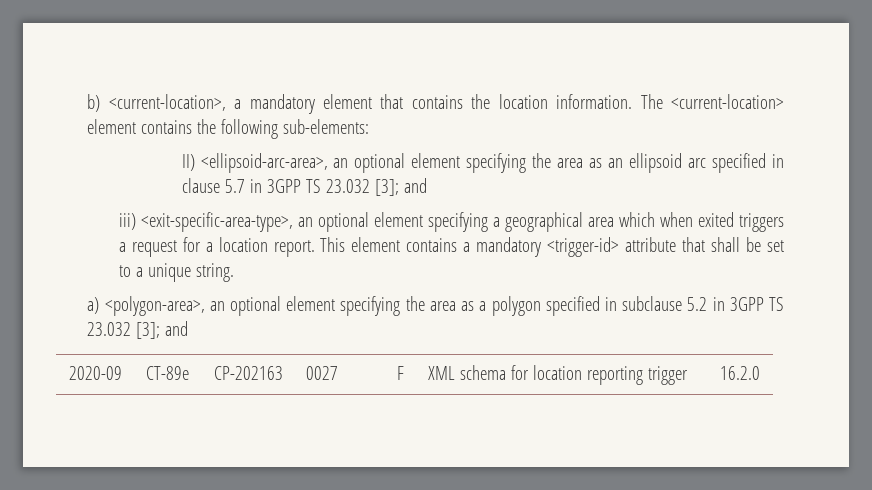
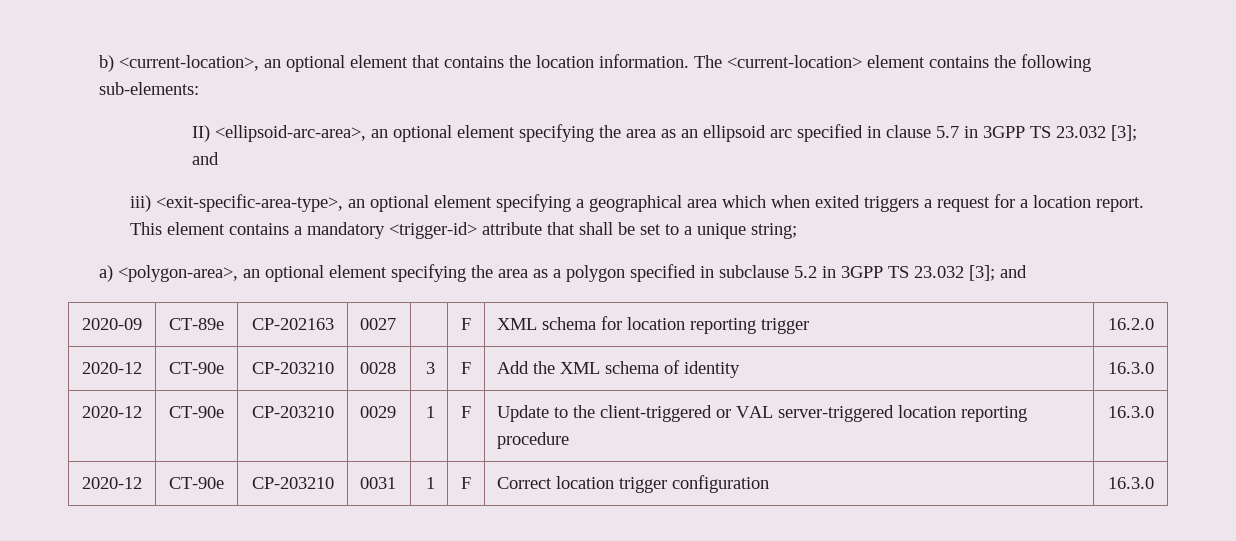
[234,94,315,114] a mandatory -> [264,55,346,72] an optional
[195,263,234,282] string. -> [751,223,798,239] string;
(760, 373) none -> [82,362,142,374] [169,362,224,374] [251,362,334,374] [360,362,397,374] [425,362,435,374] [461,362,471,374] [497,360,741,378] [1107,362,1154,374] [82,406,142,418] [169,406,224,418] [251,406,334,418] [360,406,397,418] [425,406,435,418] [461,406,471,418] [497,405,1028,422] [497,432,570,449] [1107,406,1154,418] [82,477,142,489] [169,477,224,489] [251,477,334,489] [360,477,397,489] [425,477,435,489] [461,477,471,489] [497,475,770,493] [1107,477,1154,489] // 2020-12 | CT-90e | CP-203210 | 0028 | 3 | F | Add the XML schema of identity | 16.3.0 // 2020-12 | CT-90e | CP-203210 | 0029 | 1 | F | Update to the client-triggered or VAL server-triggered location reporting procedure | 16.3.0 // 2020-12 | CT-90e | CP-203210 | 0031 | 1 | F | Correct location trigger configuration | 16.3.0

